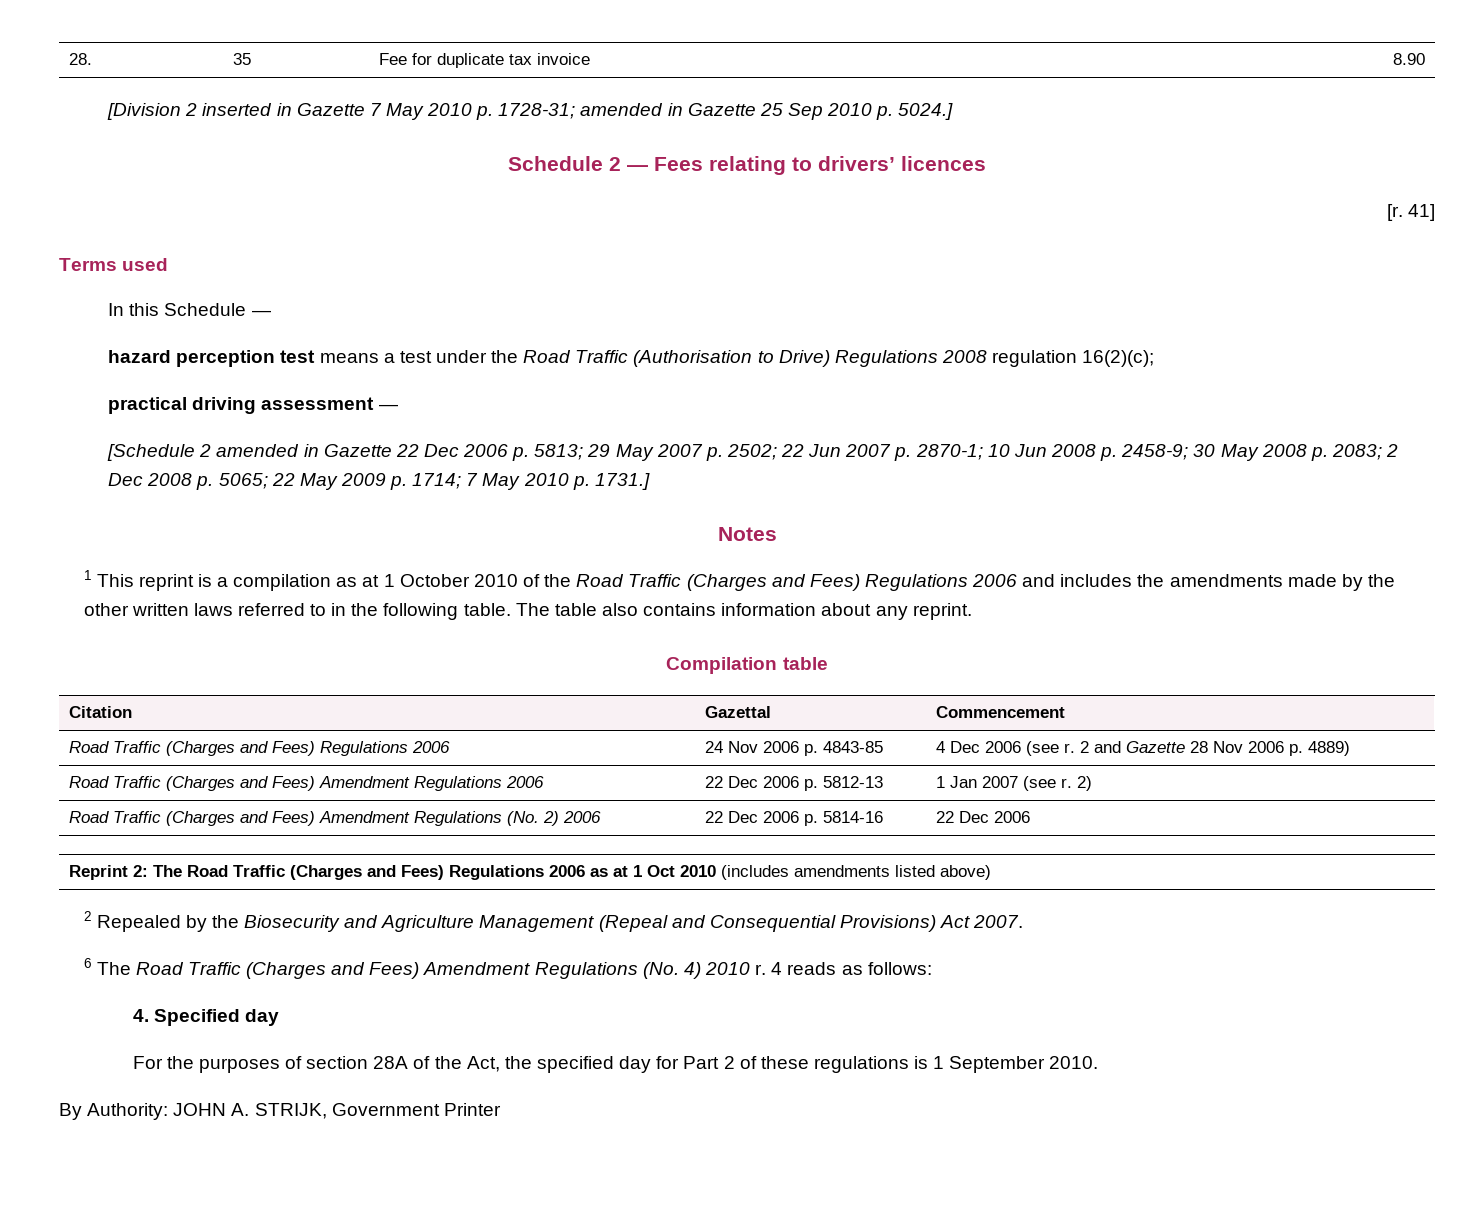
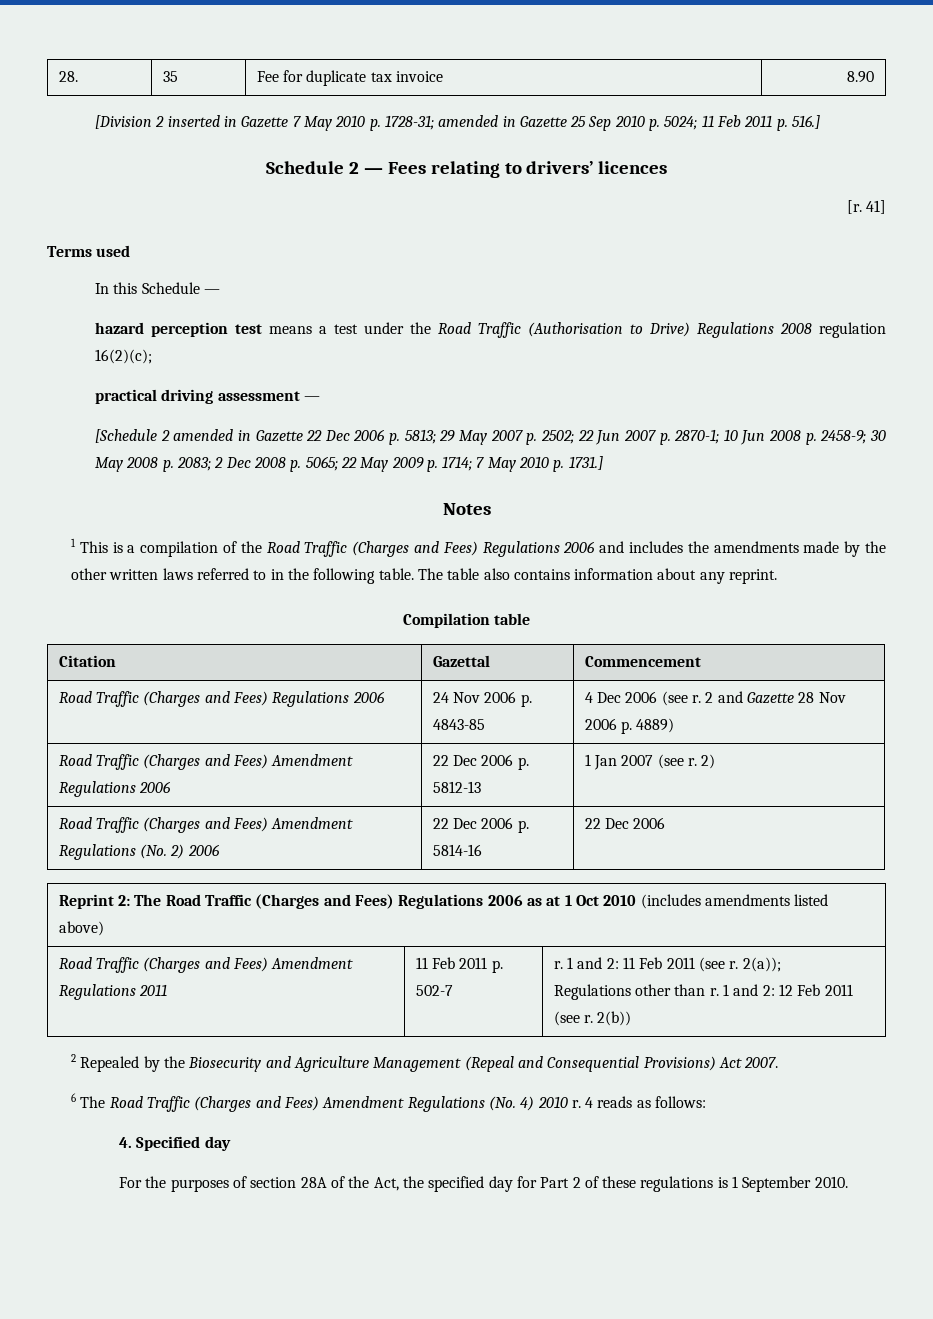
[898,103,954,120] 5024.] -> [664,115,821,131] 5024; 11 Feb 2011 p. 516.]
[138,574,194,591] reprint -> (108, 547) none
[336,574,518,587] as at 1 October 2010 -> (219, 549) none
(992, 872) none -> [58,957,354,973] [58,984,168,1000] [415,957,503,973] [415,985,453,996] [553,957,781,972] [553,984,853,1000] [553,1011,632,1026] // Road Traffic (Charges and Fees) Amendment Regulations 2011 | 11 Feb 2011 p. 502-7 | r. 1 and 2: 11 Feb 2011 (see r. 2(a)); // Regulations other than r. 1 and 2: 12 Feb 2011 (see r. 2(b))
[59,1103,501,1120] // By Authority: JOHN A. STRIJK, Government Printer -> (848, 1182) none

